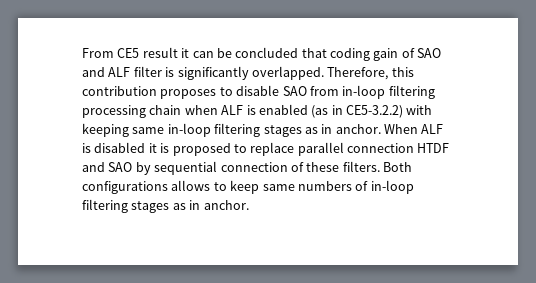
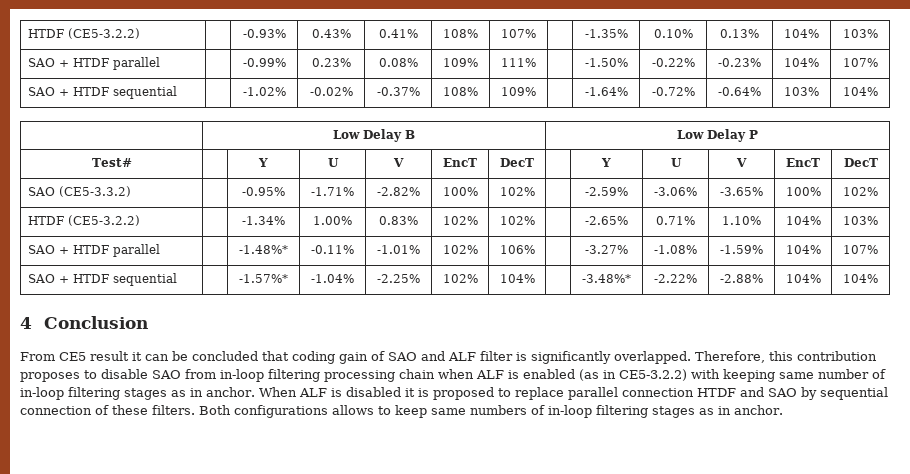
(82, 53) none -> [28,28,141,39] [242,29,286,38] [311,29,351,38] [378,29,418,38] [443,29,478,38] [501,29,536,38] [584,29,628,38] [653,29,693,38] [720,29,759,38] [784,29,819,38] [842,29,878,38] [28,57,161,70] [242,58,286,67] [311,58,351,67] [378,58,418,67] [443,58,478,67] [501,58,536,67] [584,58,628,67] [651,58,695,67] [718,58,761,67] [784,58,819,67] [842,58,878,67] [28,86,178,99] [242,87,286,96] [309,87,353,96] [376,87,420,96] [443,87,478,96] [501,87,536,96] [584,87,628,96] [651,87,695,96] [718,87,761,96] [784,87,819,96] [842,87,878,96] [333,129,415,142] [677,129,758,142] [91,158,132,167] [258,158,268,167] [327,158,339,167] [393,158,404,167] [443,158,477,167] [500,158,534,167] [601,158,611,167] [670,158,682,167] [736,158,747,167] [786,158,820,167] [843,158,878,167] [28,186,132,197] [242,187,285,196] [311,187,354,196] [377,187,420,196] [442,187,478,196] [499,187,535,196] [585,187,628,196] [654,187,697,196] [720,187,763,196] [785,187,821,196] [843,187,878,196] [28,215,141,226] [242,216,285,225] [313,216,352,225] [379,216,418,225] [442,216,478,225] [499,216,535,225] [585,216,628,225] [656,216,695,225] [722,216,761,225] [785,216,821,225] [843,216,878,225] [28,244,161,257] [239,245,288,254] [311,245,354,254] [377,245,420,254] [442,245,478,254] [499,245,535,254] [585,245,628,254] [654,245,697,254] [720,245,763,254] [785,245,821,254] [843,245,878,254] [28,273,178,286] [239,274,288,283] [311,274,354,283] [377,274,420,283] [442,274,478,283] [499,274,535,283] [582,274,631,283] [654,274,697,283] [720,274,763,283] [785,274,821,283] [843,274,878,283] [20,316,149,329] HTDF (CE5-3.2.2) | | -0.93% | 0.43% | 0.41% | 108% | 107% | | -1.35% | 0.10% | 0.13% | 104% | 103% // SAO + HTDF parallel | | -0.99% | 0.23% | 0.08% | 109% | 111% | | -1.50% | -0.22% | -0.23% | 104% | 107% // SAO + HTDF sequential | | -1.02% | -0.02% | -0.37% | 108% | 109% | | -1.64% | -0.72% | -0.64% | 103% | 104% // | Low Delay B | Low Delay P // Test# | | Y | U | V | EncT | DecT | | Y | U | V | EncT | DecT // SAO (CE5-3.3.2) | | -0.95% | -1.71% | -2.82% | 100% | 102% | | -2.59% | -3.06% | -3.65% | 100% | 102% // HTDF (CE5-3.2.2) | | -1.34% | 1.00% | 0.83% | 102% | 102% | | -2.65% | 0.71% | 1.10% | 104% | 103% // SAO + HTDF parallel | | -1.48%* | -0.11% | -1.01% | 102% | 106% | | -3.27% | -1.08% | -1.59% | 104% | 107% // SAO + HTDF sequential | | -1.57%* | -1.04% | -2.25% | 102% | 104% | | -3.48%* | -2.22% | -2.88% | 104% | 104% // 4 Conclusion //
(165, 130) none -> [818,369,886,379] number of

